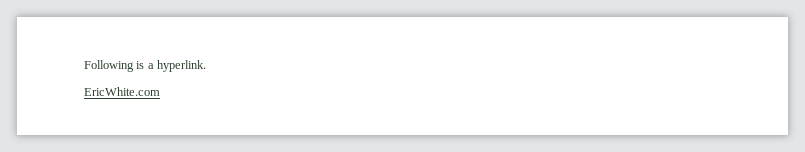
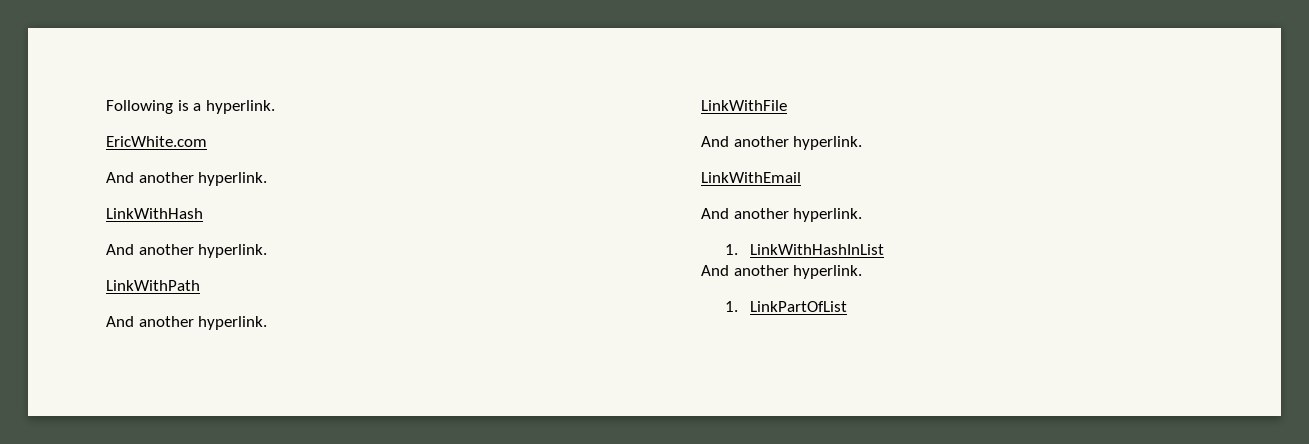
(160, 91) none -> [106,172,268,186] [106,208,203,219] [106,244,268,258] [106,280,200,291] [106,316,268,330] [701,100,787,111] [701,136,863,150] [701,172,801,183] [701,208,863,222] [725,244,884,255] [701,265,863,279] [725,301,847,312] // And another hyperlink. // LinkWithHash // And another hyperlink. // LinkWithPath // And another hyperlink. // LinkWithFile // And another hyperlink. // LinkWithEmail // And another hyperlink. // 1. LinkWithHashInList // And another hyperlink. // 1. LinkPartOfList

